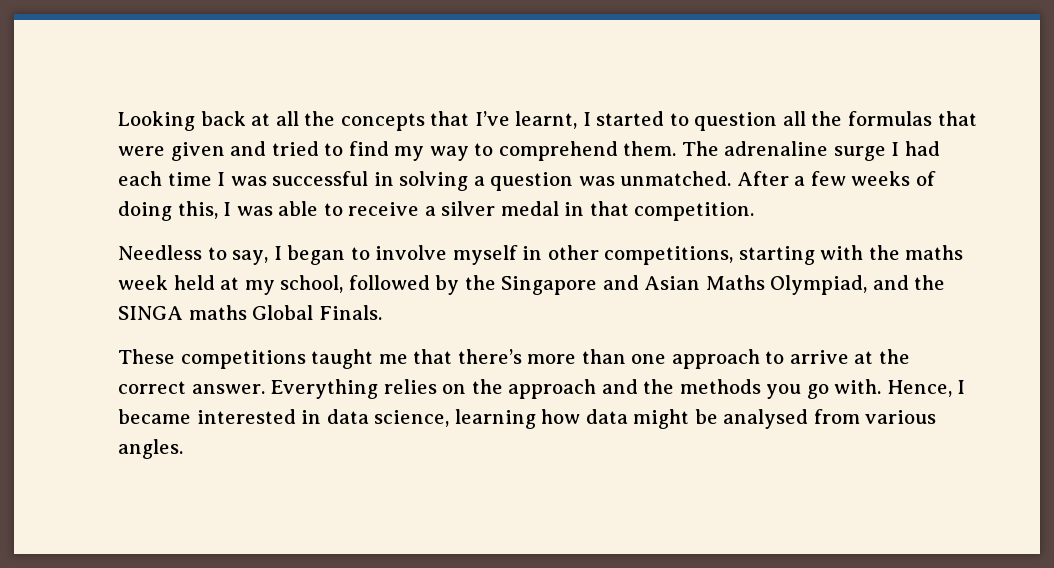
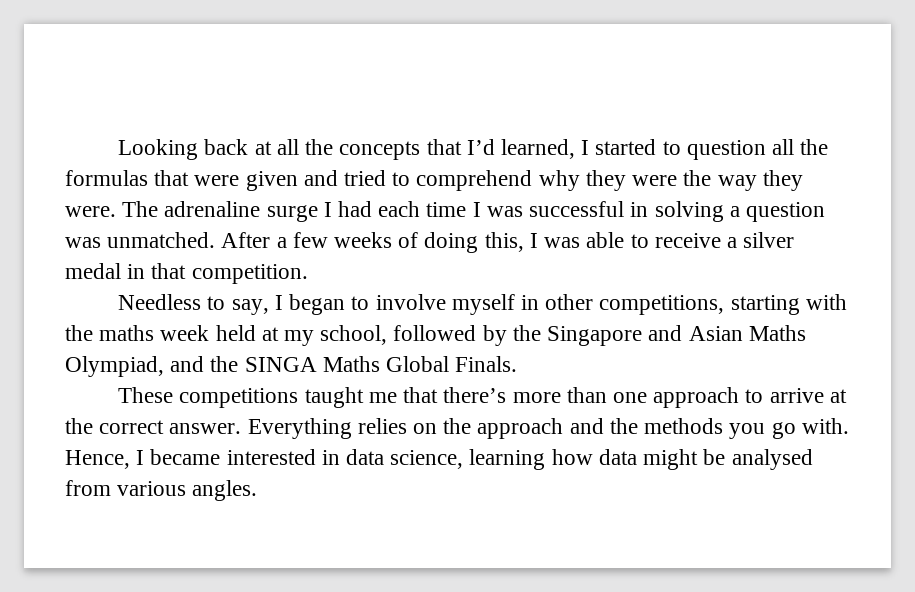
[474,111,578,129] I’ve learnt, -> [466,139,575,159] I’d learned,
[348,141,677,161] find my way to comprehend them. -> [416,170,803,191] [65,206,116,217] comprehend why they were the way they were.
[188,305,247,320] maths -> [322,356,380,372] Maths

